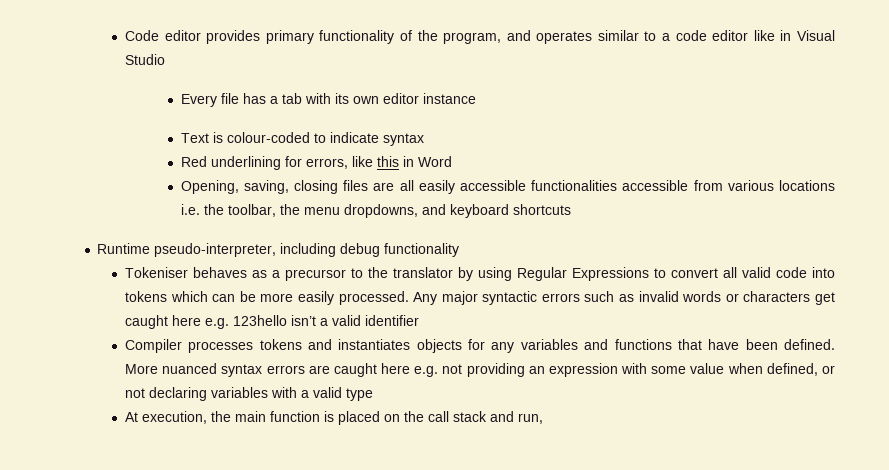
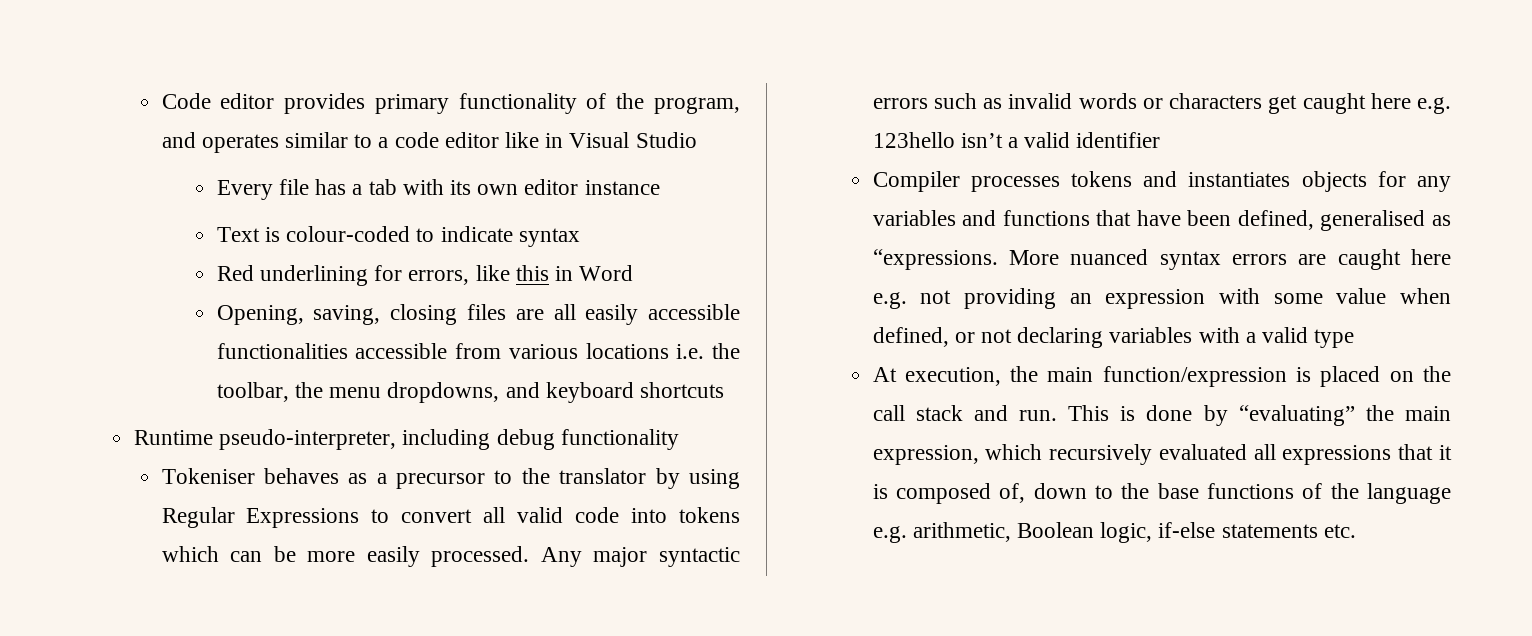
[783,339,835,350] defined. -> [1237,210,1451,231] [872,249,998,270] defined, generalised as “expressions.
[269,411,320,422] function -> [1102,366,1287,387] function/expression
[517,413,543,424] run, -> [1018,405,1452,426] [872,444,1452,465] [872,483,1451,504] [872,522,1356,543] run. This is done by “evaluating” the main expression, which recursively evaluated all expressions that it is composed of, down to the base functions of the language e.g. arithmetic, Boolean logic, if-else statements etc.

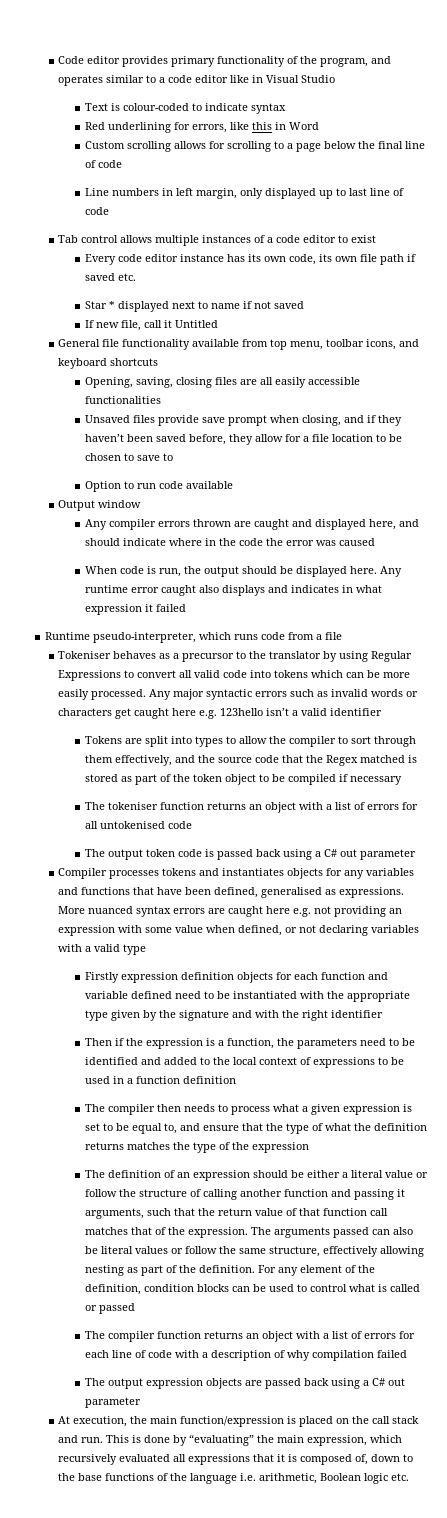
[216,179,660,200] // Every file has a tab with its own editor instance -> (336, 79) none
(634, 273) none -> [84,141,425,152] [84,160,122,168] [84,188,404,199] [84,207,109,215] [58,235,377,246] [84,254,416,265] [84,273,136,281] [84,301,304,312] [84,320,218,331] [58,339,420,350] [58,358,159,369] // Custom scrolling allows for scrolling to a page below the final line of code // Line numbers in left margin, only displayed up to last line of code // Tab control allows multiple instances of a code editor to exist // Every code editor instance has its own code, its own file path if saved etc. // Star * displayed next to name if not saved // If new file, call it Untitled // General file functionality available from top menu, toolbar icons, and keyboard shortcuts
[355,343,740,359] [216,382,724,403] [133,429,679,450] accessible from various locations i.e. the toolbar, the menu dropdowns, and keyboard shortcuts // Runtime pseudo-interpreter, including debug functionality -> [84,415,402,426] [84,434,402,445] [84,453,173,461] [84,481,233,492] [58,500,142,511] [84,519,419,530] [84,538,375,546] [84,566,402,577] [84,585,382,596] [84,604,186,615] [45,632,343,643] // Unsaved files provide save prompt when closing, and if they haven’t been saved before, they allow for a file location to be chosen to save to // Option to run code available // Output window // Any compiler errors thrown are caught and displayed here, and should indicate where in the code the error was caused // When code is run, the output should be displayed here. Any runtime error caught also displays and indicates in what expression it failed // Runtime pseudo-interpreter, which runs code from a file
(1161, 140) none -> [84,736,416,747] [84,755,417,766] [84,774,402,785] [84,802,418,813] [84,821,192,829] [84,849,416,860] // Tokens are split into types to allow the compiler to sort through them effectively, and the source code that the Regex matched is stored as part of the token object to be compiled if necessary // The tokeniser function returns an object with a list of errors for all untokenised code // The output token code is passed back using a C# out parameter
[872,249,998,270] “expressions. -> [339,887,405,898] expressions.
(1355, 338) none -> [84,972,388,983] [84,991,410,1002] [84,1010,383,1021] [84,1038,415,1049] [84,1057,404,1068] [84,1076,236,1084] [84,1104,412,1115] [84,1123,427,1134] [84,1142,309,1153] [84,1170,428,1181] [84,1189,405,1200] [84,1208,388,1219] [84,1227,413,1238] [84,1246,424,1257] [84,1265,375,1276] [84,1284,420,1295] [84,1303,135,1314] [84,1331,415,1342] [84,1350,407,1361] [84,1378,405,1389] [84,1397,141,1408] // Firstly expression definition objects for each function and variable defined need to be instantiated with the appropriate type given by the signature and with the right identifier // Then if the expression is a function, the parameters need to be identified and added to the local context of expressions to be used in a function definition // The compiler then needs to process what a given expression is set to be equal to, and ensure that the type of what the definition returns matches the type of the expression // The definition of an expression should be either a literal value or follow the structure of calling another function and passing it arguments, such that the return value of that function call matches that of the expression. The arguments passed can also be literal values or follow the same structure, effectively allowing nesting as part of the definition. For any element of the definition, condition blocks can be used to control what is called or passed // The compiler function returns an object with a list of errors for each line of code with a description of why compilation failed // The output expression objects are passed back using a C# out parameter
[872,526,907,543] e.g. -> [240,1473,257,1481] i.e.
[1100,522,1318,543] logic, if-else statements -> [364,1473,389,1484] logic

